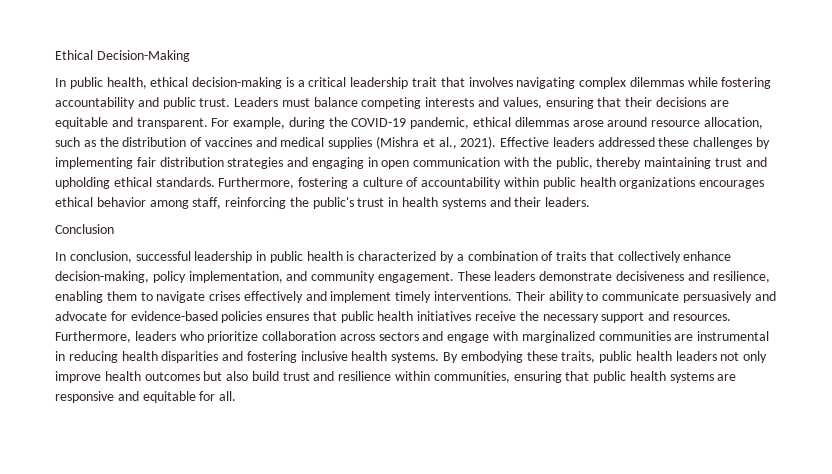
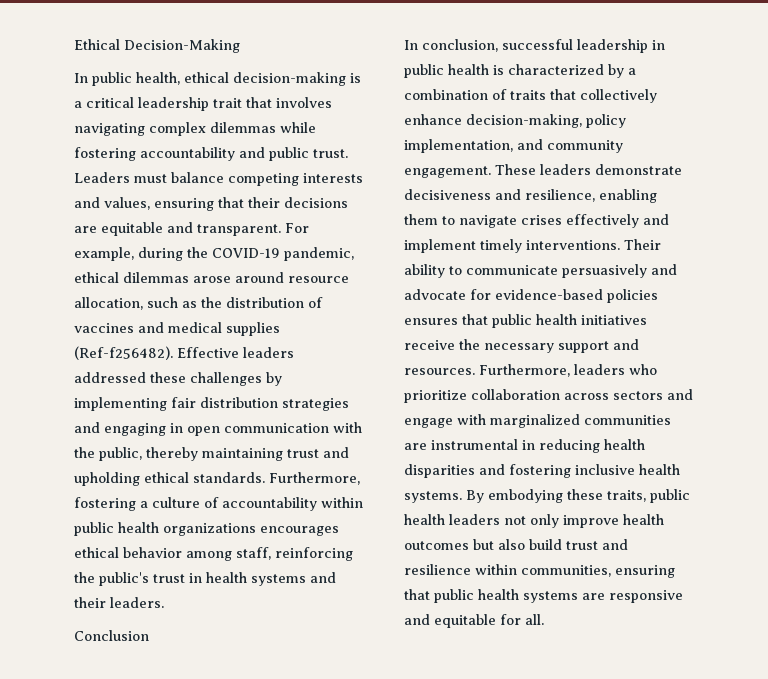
[376,136,497,149] (Mishra et al., 2021). -> [74,346,173,360] (Ref-f256482).

